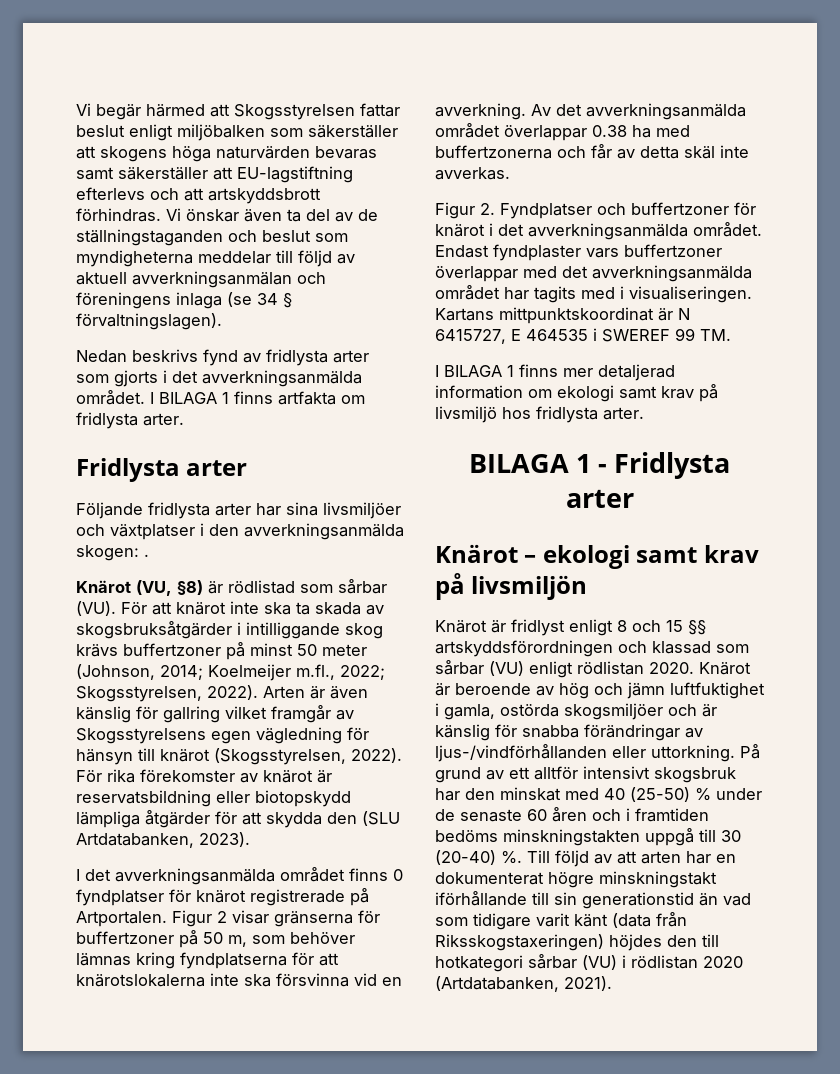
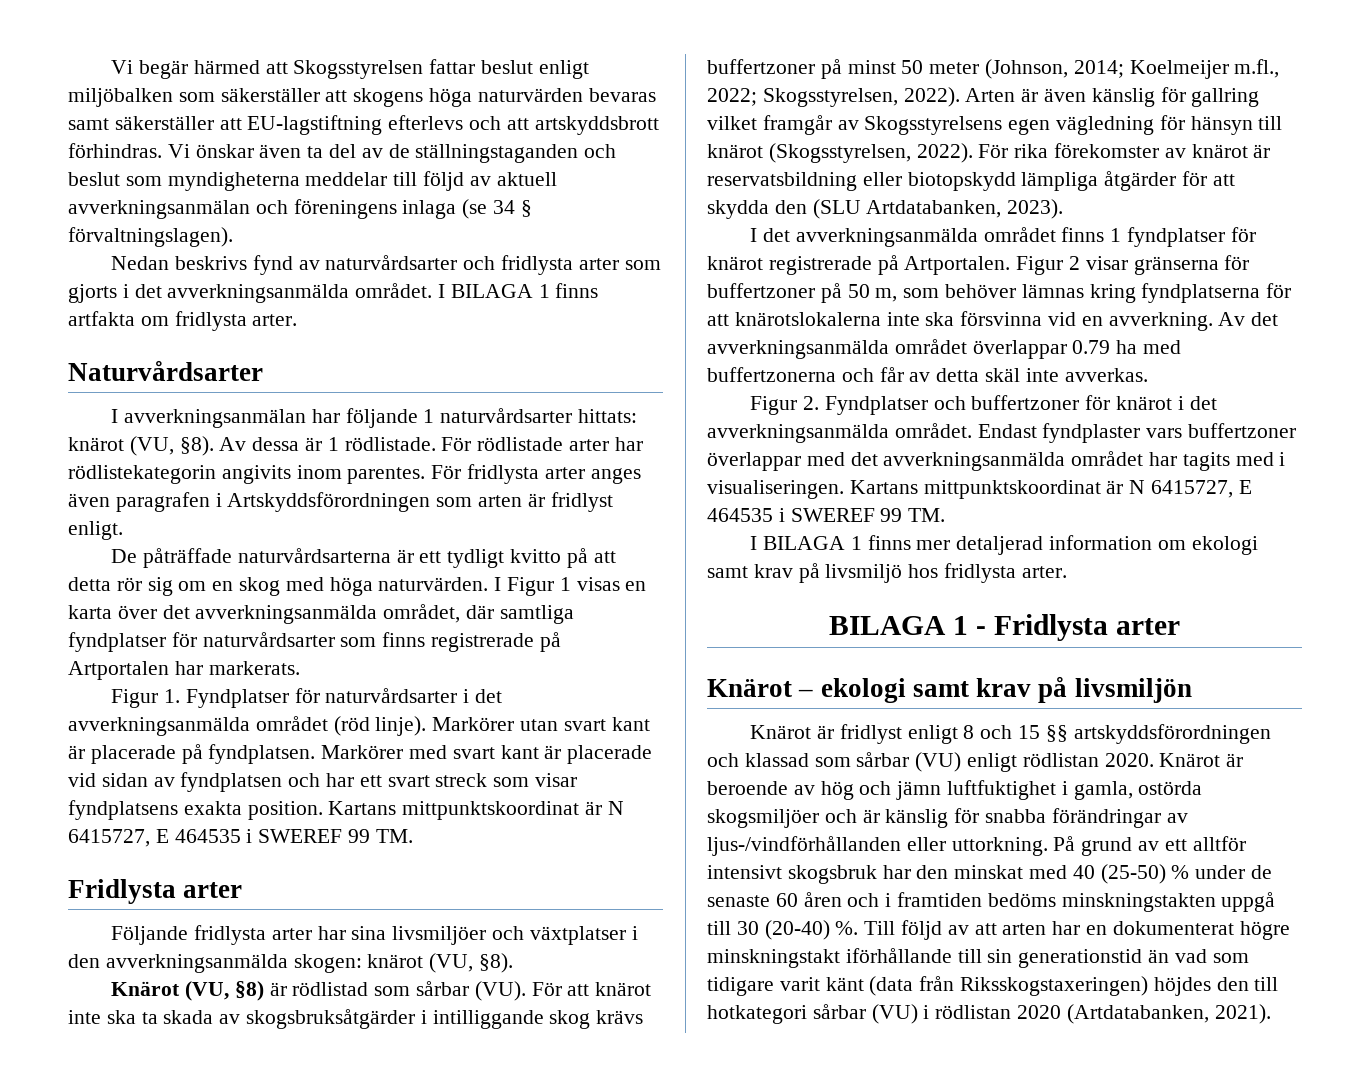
(261, 358) none -> [325,255,496,270] naturvårdsarter och
(184, 419) none -> [68,360,263,381] [111,408,637,428] [68,436,643,456] [68,464,641,484] [68,492,613,512] [68,521,123,540] [111,548,616,568] [68,577,647,596] [68,604,574,624] [68,632,561,652] [68,661,300,680] [111,688,502,708] [68,716,650,736] [68,744,653,764] [68,772,578,792] [68,800,624,820] [68,829,413,847] // Naturvårdsarter // I avverkningsanmälan har följande 1 naturvårdsarter hittats: knärot (VU, §8). Av dessa är 1 rödlistade. För rödlistade arter har rödlistekategorin angivits inom parentes. För fridlysta arter anges även paragrafen i Artskyddsförordningen som arten är fridlyst enligt. // De påträffade naturvårdsarterna är ett tydligt kvitto på att detta rör sig om en skog med höga naturvärden. I Figur 1 visas en karta över det avverkningsanmälda området, där samtliga fyndplatser för naturvårdsarter som finns registrerade på Artportalen har markerats. // Figur 1. Fyndplatser för naturvårdsarter i det avverkningsanmälda området (röd linje). Markörer utan svart kant är placerade på fyndplatsen. Markörer med svart kant är placerade vid sidan av fyndplatsen och har ett svart streck som visar fyndplatsens exakta position. Kartans mittpunktskoordinat är N 6415727, E 464535 i SWEREF 99 TM.
[144,554,149,557] . -> [367,953,514,973] knärot (VU, §8).
[393,869,403,881] 0 -> [1110,228,1122,242] 1
[592,125,627,137] 0.38 -> [1072,340,1111,354] 0.79

